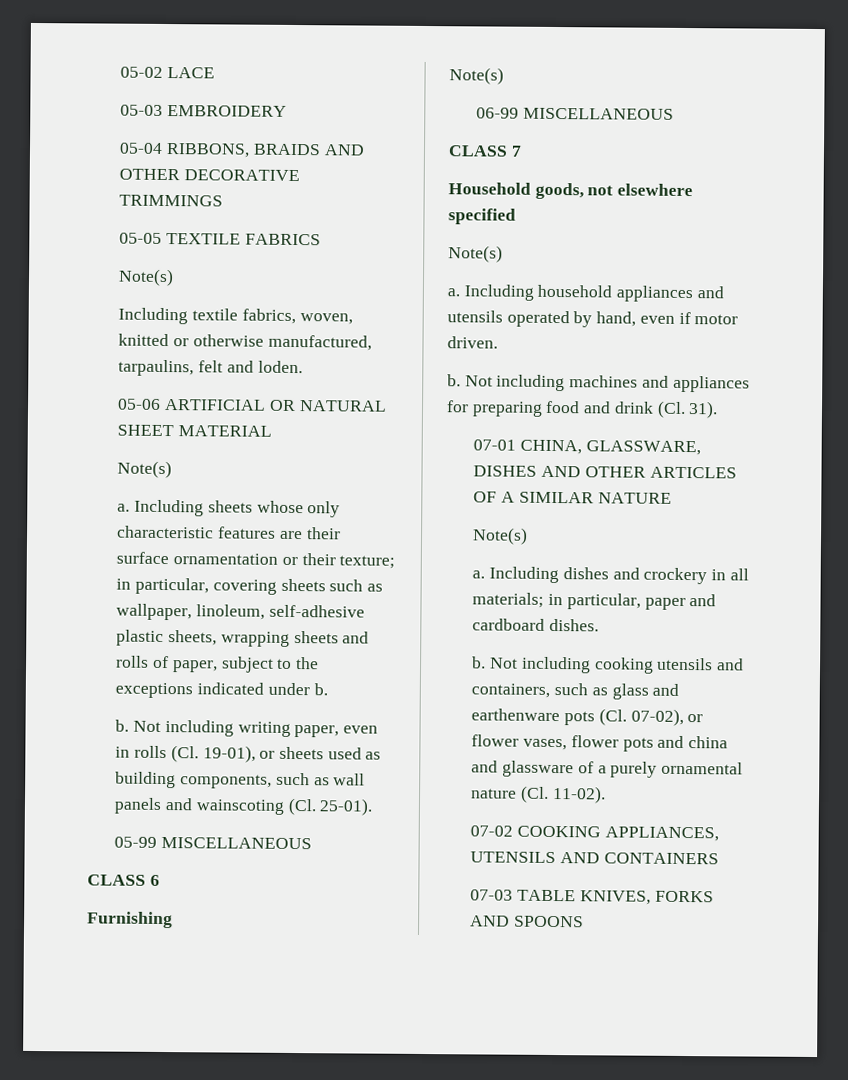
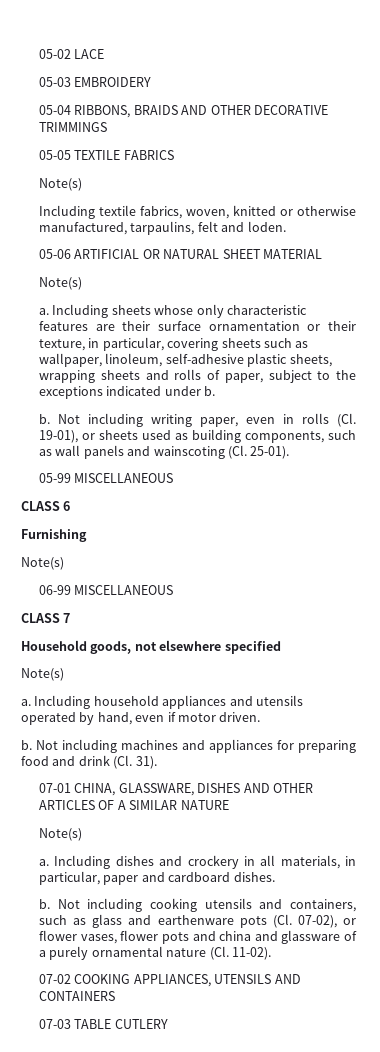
[339,555,396,569] texture; -> [38,339,85,351] texture,
[472,592,545,608] materials; -> [280,855,340,869] materials,
[579,890,714,905] [470,915,585,928] KNIVES, FORKS AND SPOONS -> [114,1019,168,1029] CUTLERY

